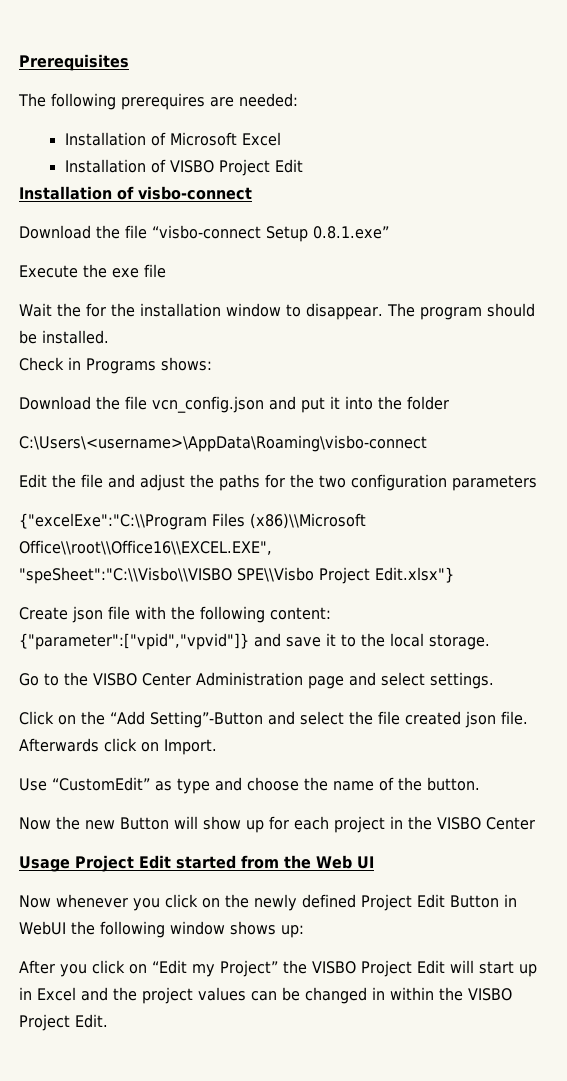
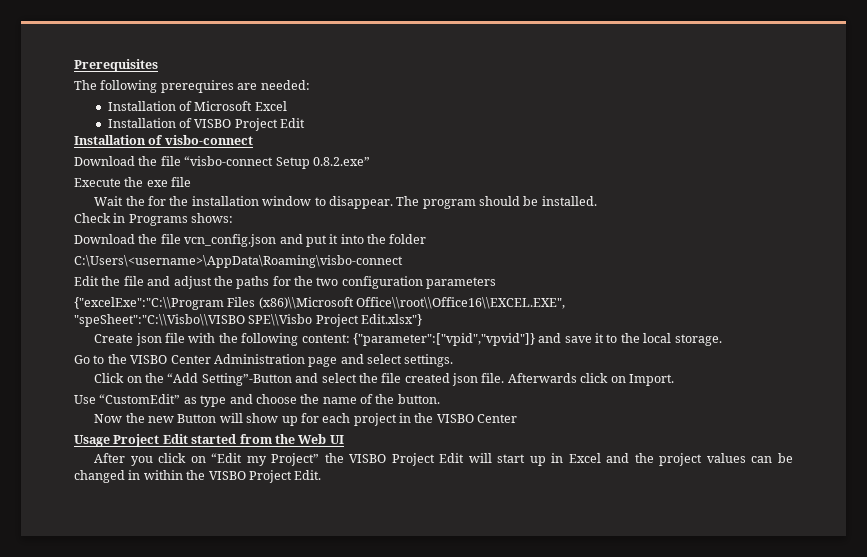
[313,226,389,239] 0.8.1.exe” -> [312,157,370,166] 0.8.2.exe”
[19,894,517,911] [19,921,304,938] // Now whenever you click on the newly defined Project Edit Button in WebUI the following window shows up: -> (344, 439) none

